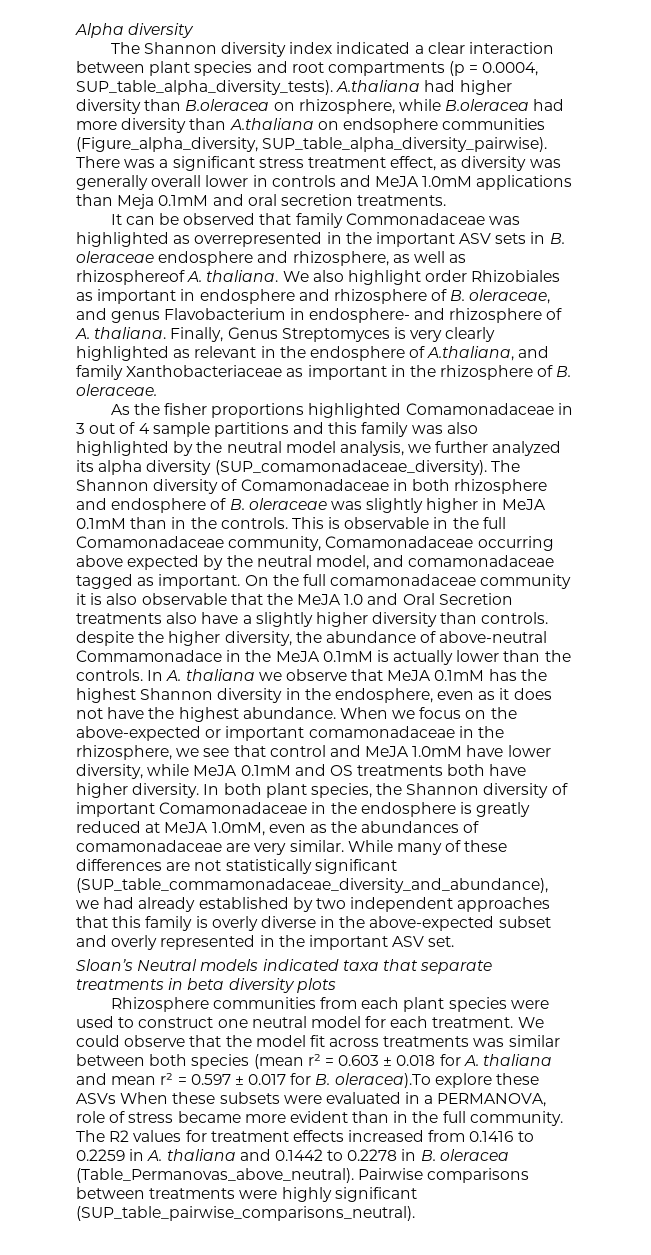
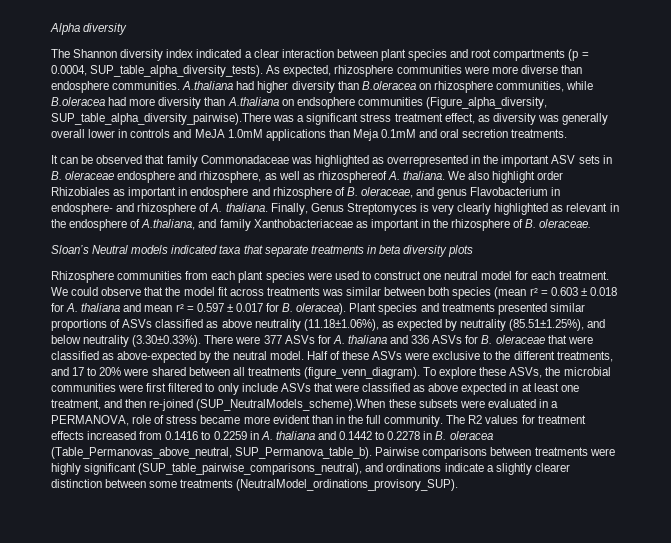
(333, 87) none -> [266,65,582,77] [51,81,181,93] As expected, rhizosphere communities were more diverse than endosphere communities.
[298,99,395,114] rhizosphere, -> [433,81,565,93] rhizosphere communities,
[262,137,548,152] [76,156,120,168] SUP_table_alpha_diversity_pairwise). There -> [51,113,271,125] SUP_table_alpha_diversity_pairwise).There
[110,403,573,418] [76,422,478,437] [76,441,562,456] [76,460,520,475] [76,479,548,494] [76,498,546,513] [76,517,506,529] [76,536,554,551] [76,555,555,570] [76,574,572,589] [76,593,513,605] [76,612,549,627] [76,631,548,646] [76,650,571,665] [76,669,547,681] [76,688,552,703] [76,707,517,722] [76,726,504,741] [76,745,551,760] [76,764,527,779] [76,783,568,798] [76,802,531,817] [76,821,480,836] [76,840,508,855] [76,859,397,874] [76,878,548,893] [76,897,551,912] [76,916,551,931] [76,935,455,950] // As the fisher proportions highlighted Comamonadaceae in 3 out of 4 sample partitions and this family was also highlighted by the neutral model analysis, we further analyzed its alpha diversity (SUP_comamonadaceae_diversity). The Shannon diversity of Comamonadaceae in both rhizosphere and endosphere of B. oleraceae was slightly higher in MeJA 0.1mM than in the controls. This is observable in the full Comamonadaceae community, Comamonadaceae occurring above expected by the neutral model, and comamonadaceae tagged as important. On the full comamonadaceae community it is also observable that the MeJA 1.0 and Oral Secretion treatments also have a slightly higher diversity than controls. despite the higher diversity, the abundance of above-neutral Commamonadace in the MeJA 0.1mM is actually lower than the controls. In A. thaliana we observe that MeJA 0.1mM has the highest Shannon diversity in the endosphere, even as it does not have the highest abundance. When we focus on the above-expected or important comamonadaceae in the rhizosphere, we see that control and MeJA 1.0mM have lower diversity, while MeJA 0.1mM and OS treatments both have higher diversity. In both plant species, the Shannon diversity of important Comamonadaceae in the endosphere is greatly reduced at MeJA 1.0mM, even as the abundances of comamonadaceae are very similar. While many of these differences are not statistically significant (SUP_table_commamonadaceae_diversity_and_abundance), we had already established by two independent approaches that this family is overly diverse in the above-expected subset and overly represented in the important ASV set. -> (592, 223) none
[334,1073,540,1088] [76,1092,169,1104] oleracea).To explore these ASVs When -> [296,303,585,315] [51,319,606,331] [51,335,593,347] [51,351,613,363] [51,367,611,379] [51,383,579,395] [51,399,386,411] oleracea). Plant species and treatments presented similar proportions of ASVs classified as above neutrality (11.18±1.06%), as expected by neutrality (85.51±1.25%), and below neutrality (3.30±0.33%). There were 377 ASVs for A. thaliana and 336 ASVs for B. oleraceae that were classified as above-expected by the neutral model. Half of these ASVs were exclusive to the different treatments, and 17 to 20% were shared between all treatments (figure_venn_diagram). To explore these ASVs, the microbial communities were first filtered to only include ASVs that were classified as above expected in at least one treatment, and then re-joined (SUP_NeutralModels_scheme).When
[76,1168,354,1183] (Table_Permanovas_above_neutral). -> [51,447,373,459] (Table_Permanovas_above_neutral, SUP_Permanova_table_b).
[76,1206,415,1221] (SUP_table_pairwise_comparisons_neutral). -> [138,463,570,475] [51,479,459,491] (SUP_table_pairwise_comparisons_neutral), and ordinations indicate a slightly clearer distinction between some treatments (NeutralModel_ordinations_provisory_SUP).

